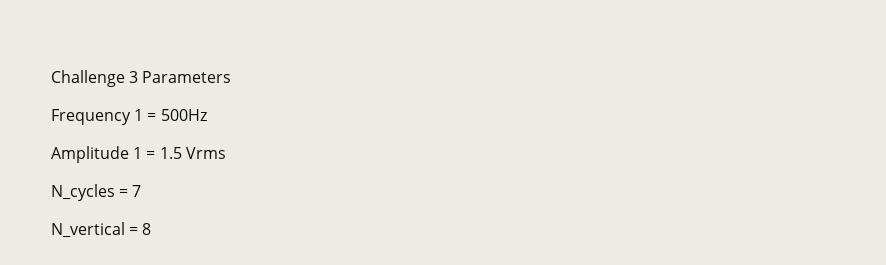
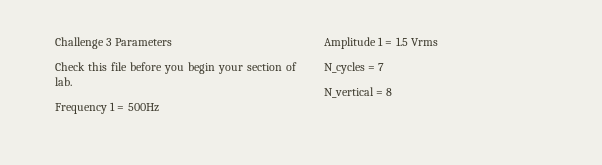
(232, 77) none -> [55,62,297,74] [55,77,72,86] // Check this file before you begin your section of lab.

